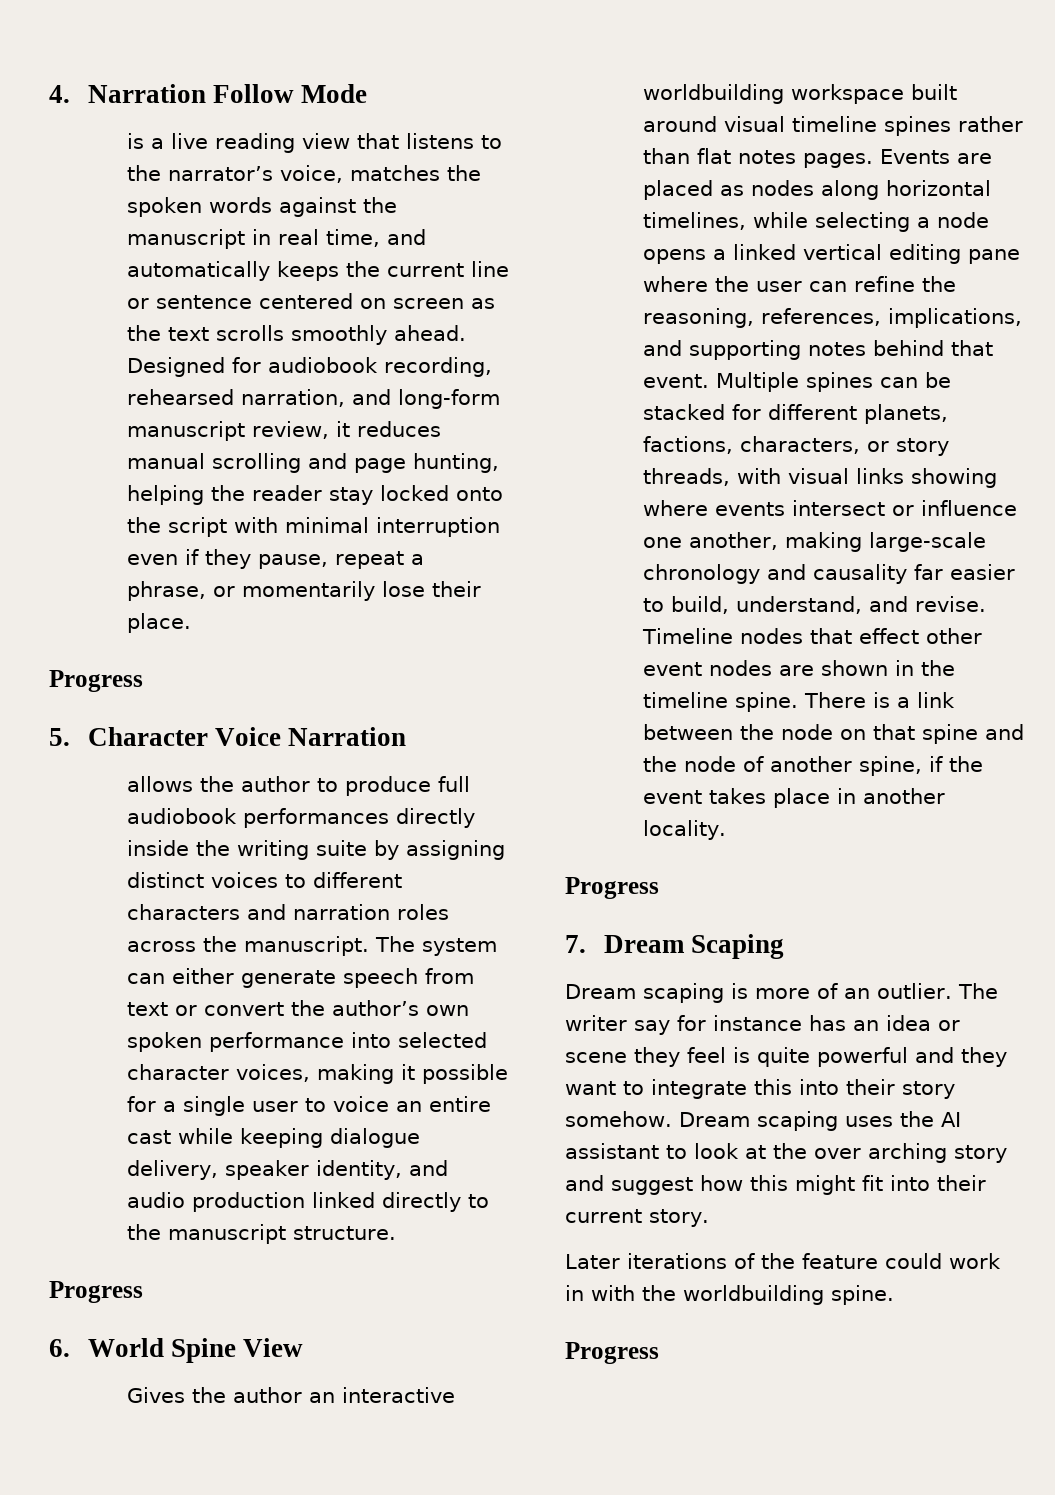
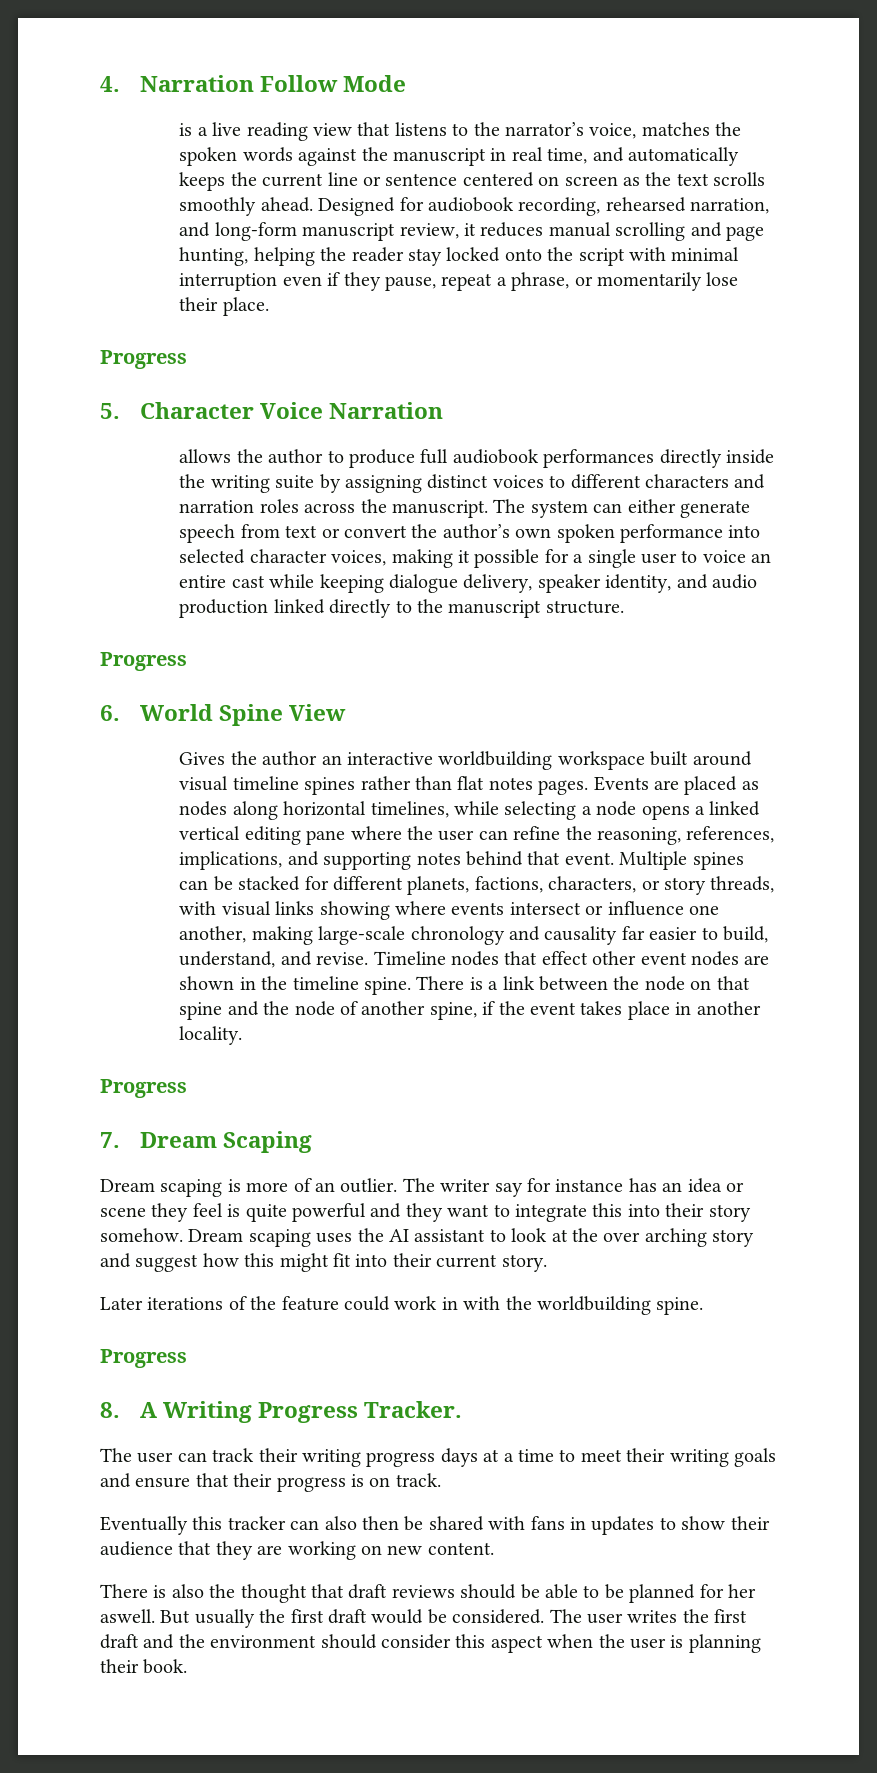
(659, 1353) none -> [100,1401,462,1423] [100,1448,776,1467] [100,1473,441,1492] [100,1516,770,1535] [100,1541,494,1560] [100,1584,756,1603] [100,1609,748,1628] [100,1634,761,1653] [100,1659,188,1674] // 8. A Writing Progress Tracker. // The user can track their writing progress days at a time to meet their writing goals and ensure that their progress is on track. // Eventually this tracker can also then be shared with fans in updates to show their audience that they are working on new content. // There is also the thought that draft reviews should be able to be planned for her aswell. But usually the first draft would be considered. The user writes the first draft and the environment should consider this aspect when the user is planning their book.

